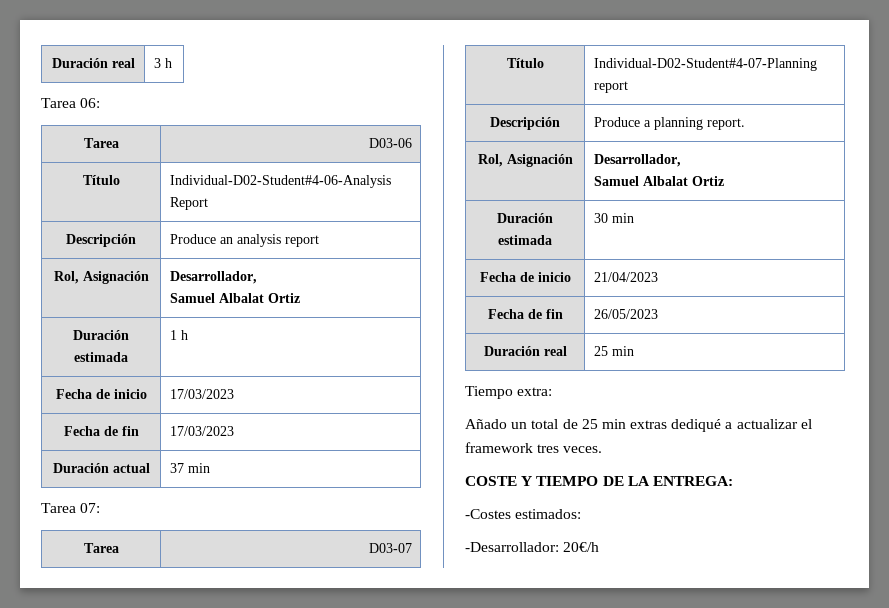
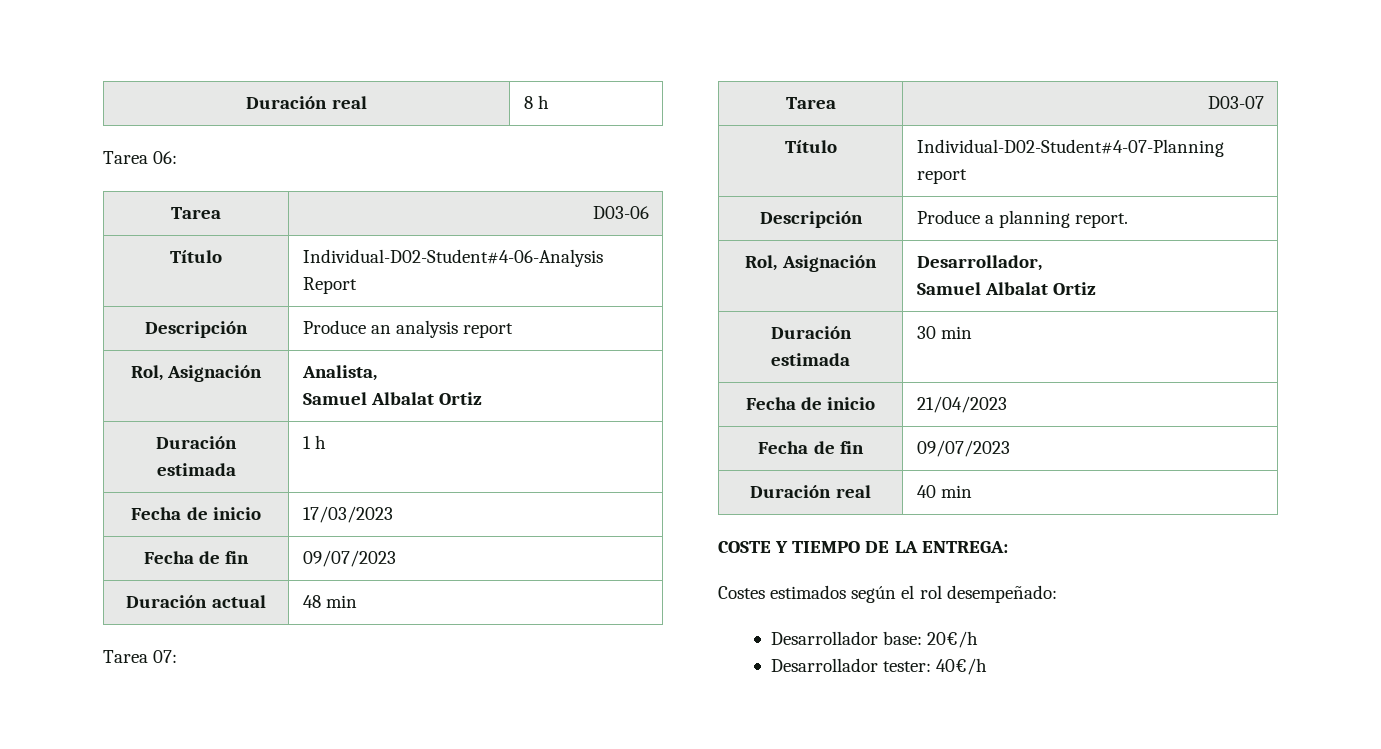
[51,58,135,68] [153,58,161,68] Duración real | 3 -> [246,96,367,109] [523,96,533,109] Duración real | 8
[169,271,257,284] Desarrollador, -> [301,365,377,381] Analista,
[169,426,234,436] 17/03/2023 -> [302,550,396,567] 09/07/2023
[169,463,184,473] 37 -> [302,595,321,608] 48
[593,309,658,319] [483,346,567,356] [593,346,634,356] [465,386,553,399] [465,419,812,432] [465,442,603,453] 26/05/2023 // Duración real | 25 min // Tiempo extra: // Añado un total de 25 min extras dediqué a actualizar el framework tres veces. -> [916,440,1010,457] [750,485,871,498] [916,485,972,498] 09/07/2023 // Duración real | 40 min
[465,509,582,519] [465,542,600,552] -Costes estimados: // -Desarrollador: 20€/h -> [718,585,1057,603] [770,631,979,648] [770,658,988,675] Costes estimados según el rol desempeñado: // Desarrollador base: 20€/h // Desarrollador tester: 40€/h

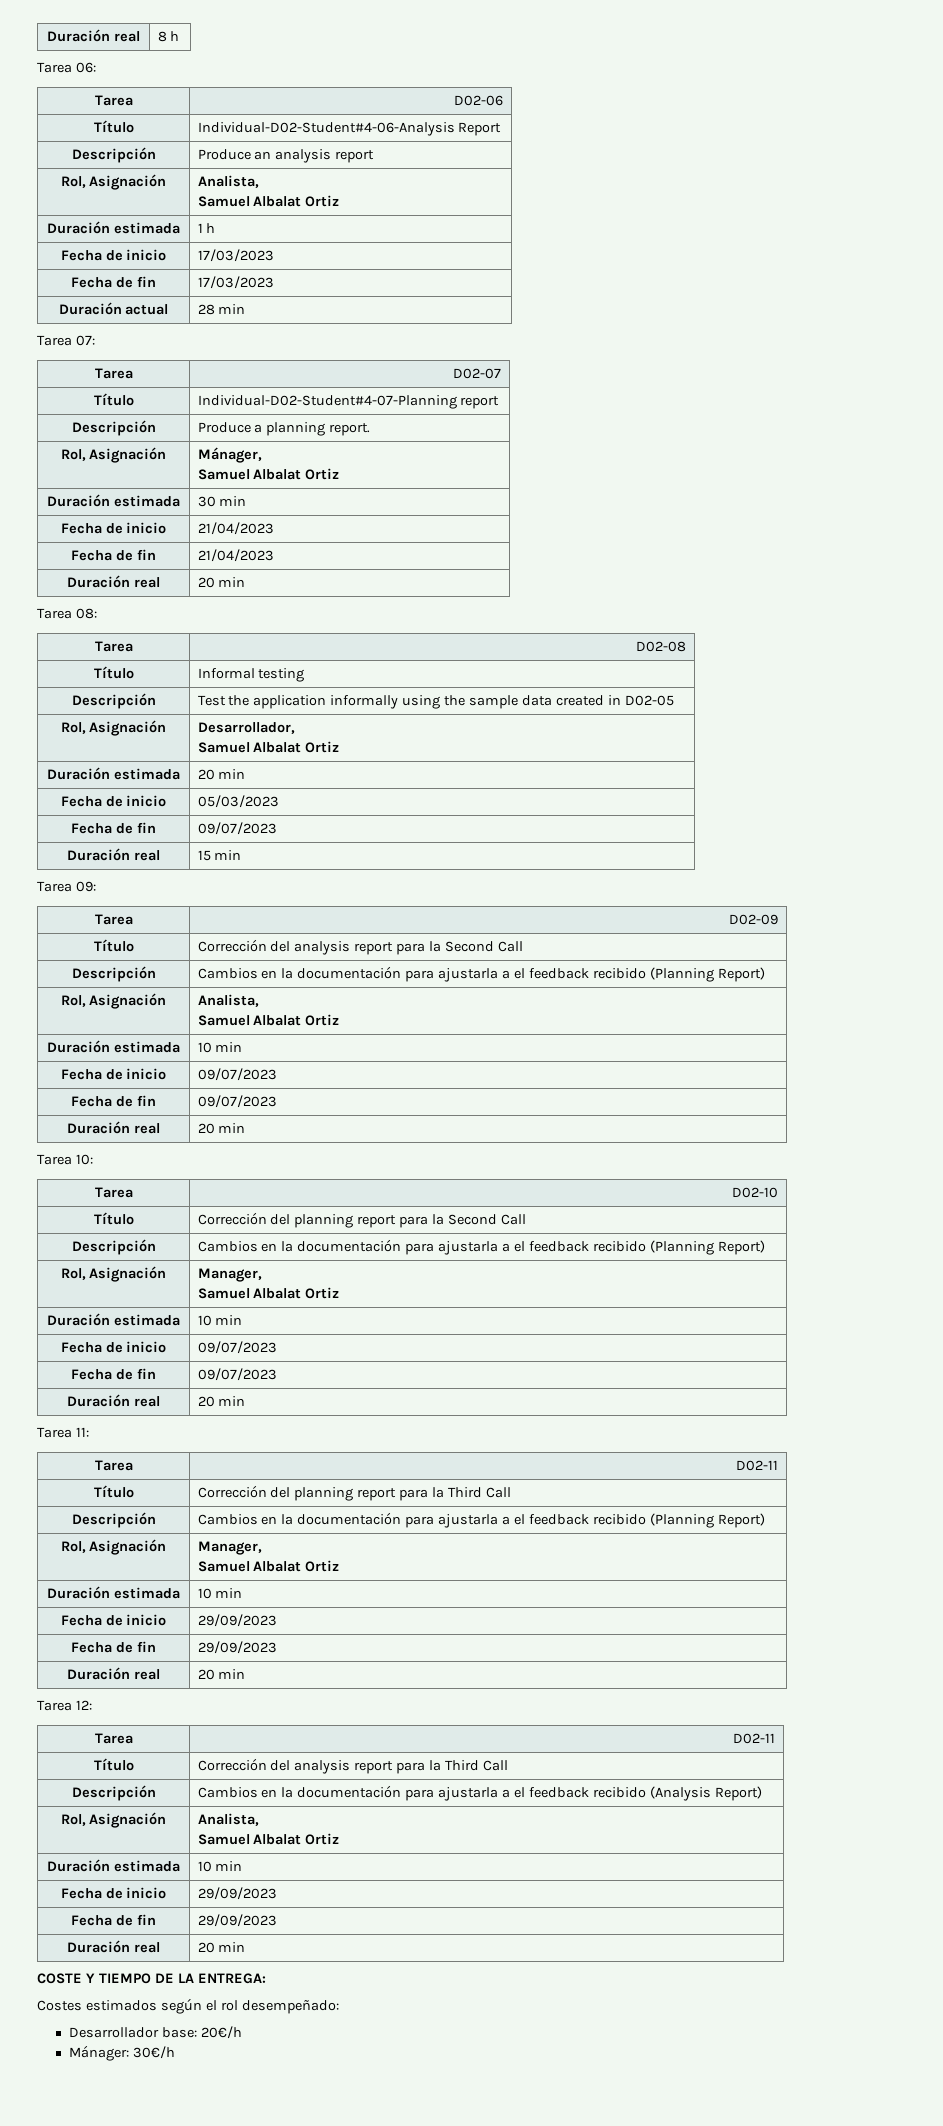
[592,206,649,219] D03-06 -> [454,95,504,106] D02-06
[302,550,396,567] 09/07/2023 -> [197,276,274,289] 17/03/2023
[302,595,321,608] 48 -> [197,304,215,315] 28
[1207,96,1264,109] D03-07 -> [453,368,502,379] D02-07
[916,255,1042,271] Desarrollador, -> [197,447,262,463] Mánager,
[758,441,864,454] [916,440,1010,457] [750,485,871,498] [916,485,936,498] // Fecha de fin | 09/07/2023 // Duración real | 40 -> [71,549,156,561] [197,549,274,562] [67,575,160,588] [197,577,246,588] [37,608,97,619] [94,641,133,652] [636,641,687,652] [93,666,134,679] [197,668,305,682] [71,693,156,709] [197,695,674,709] [60,720,167,736] [197,722,295,734] [197,741,340,753] [47,767,180,780] [197,769,246,780] [60,795,167,807] [197,795,279,808] [71,822,156,834] [197,822,277,835] [67,848,160,861] [197,850,242,861] [37,881,96,892] [94,914,133,925] [729,914,779,925] [93,939,134,952] [197,939,523,955] [71,966,156,982] [197,966,765,982] [60,993,167,1009] [197,994,259,1007] [197,1014,340,1026] [47,1040,180,1053] [197,1042,243,1053] [60,1068,167,1080] [197,1068,277,1081] [71,1095,156,1107] [197,1095,277,1108] [67,1121,160,1134] [197,1123,246,1134] [37,1154,93,1165] [94,1187,133,1198] [732,1187,779,1198] [93,1212,134,1225] [197,1212,526,1228] [71,1239,156,1255] [197,1239,765,1255] [60,1266,167,1282] [197,1268,262,1282] [197,1287,340,1299] [47,1313,180,1326] [197,1315,243,1326] [60,1341,167,1353] [197,1341,277,1354] [71,1368,156,1380] [197,1368,277,1381] [67,1394,160,1407] [197,1396,246,1407] [37,1427,89,1438] [94,1460,133,1471] [736,1460,779,1471] [93,1485,134,1498] [197,1485,511,1501] [71,1512,156,1528] [197,1512,765,1528] [60,1539,167,1555] [197,1541,262,1555] [197,1560,340,1572] [47,1586,180,1599] [197,1588,243,1599] [60,1614,167,1626] [197,1614,277,1627] [71,1641,156,1653] [197,1641,277,1654] [67,1667,160,1680] [197,1669,246,1680] [37,1700,92,1711] [94,1733,133,1744] [733,1733,776,1744] [93,1758,134,1771] [197,1758,508,1774] [71,1785,156,1801] [197,1785,762,1801] [60,1812,167,1828] [197,1813,259,1826] [197,1833,340,1845] [47,1859,180,1872] [197,1861,243,1872] [60,1887,167,1899] [197,1887,277,1900] [71,1914,156,1926] [197,1914,277,1927] [67,1940,160,1953] [197,1942,215,1953] // Fecha de fin | 21/04/2023 // Duración real | 20 min // Tarea 08: // Tarea | D02-08 // Título | Informal testing // Descripción | Test the application informally using the sample data created in D02-05 // Rol, Asignación | Desarrollador, // Samuel Albalat Ortiz // Duración estimada | 20 min // Fecha de inicio | 05/03/2023 // Fecha de fin | 09/07/2023 // Duración real | 15 min // Tarea 09: // Tarea | D02-09 // Título | Corrección del analysis report para la Second Call // Descripción | Cambios en la documentación para ajustarla a el feedback recibido (Planning Report) // Rol, Asignación | Analista, // Samuel Albalat Ortiz // Duración estimada | 10 min // Fecha de inicio | 09/07/2023 // Fecha de fin | 09/07/2023 // Duración real | 20 min // Tarea 10: // Tarea | D02-10 // Título | Corrección del planning report para la Second Call // Descripción | Cambios en la documentación para ajustarla a el feedback recibido (Planning Report) // Rol, Asignación | Manager, // Samuel Albalat Ortiz // Duración estimada | 10 min // Fecha de inicio | 09/07/2023 // Fecha de fin | 09/07/2023 // Duración real | 20 min // Tarea 11: // Tarea | D02-11 // Título | Corrección del planning report para la Third Call // Descripción | Cambios en la documentación para ajustarla a el feedback recibido (Planning Report) // Rol, Asignación | Manager, // Samuel Albalat Ortiz // Duración estimada | 10 min // Fecha de inicio | 29/09/2023 // Fecha de fin | 29/09/2023 // Duración real | 20 min // Tarea 12: // Tarea | D02-11 // Título | Corrección del analysis report para la Third Call // Descripción | Cambios en la documentación para ajustarla a el feedback recibido (Analysis Report) // Rol, Asignación | Analista, // Samuel Albalat Ortiz // Duración estimada | 10 min // Fecha de inicio | 29/09/2023 // Fecha de fin | 29/09/2023 // Duración real | 20
[770,658,988,675] Desarrollador tester: 40€/h -> [69,2045,175,2061] Mánager: 30€/h

